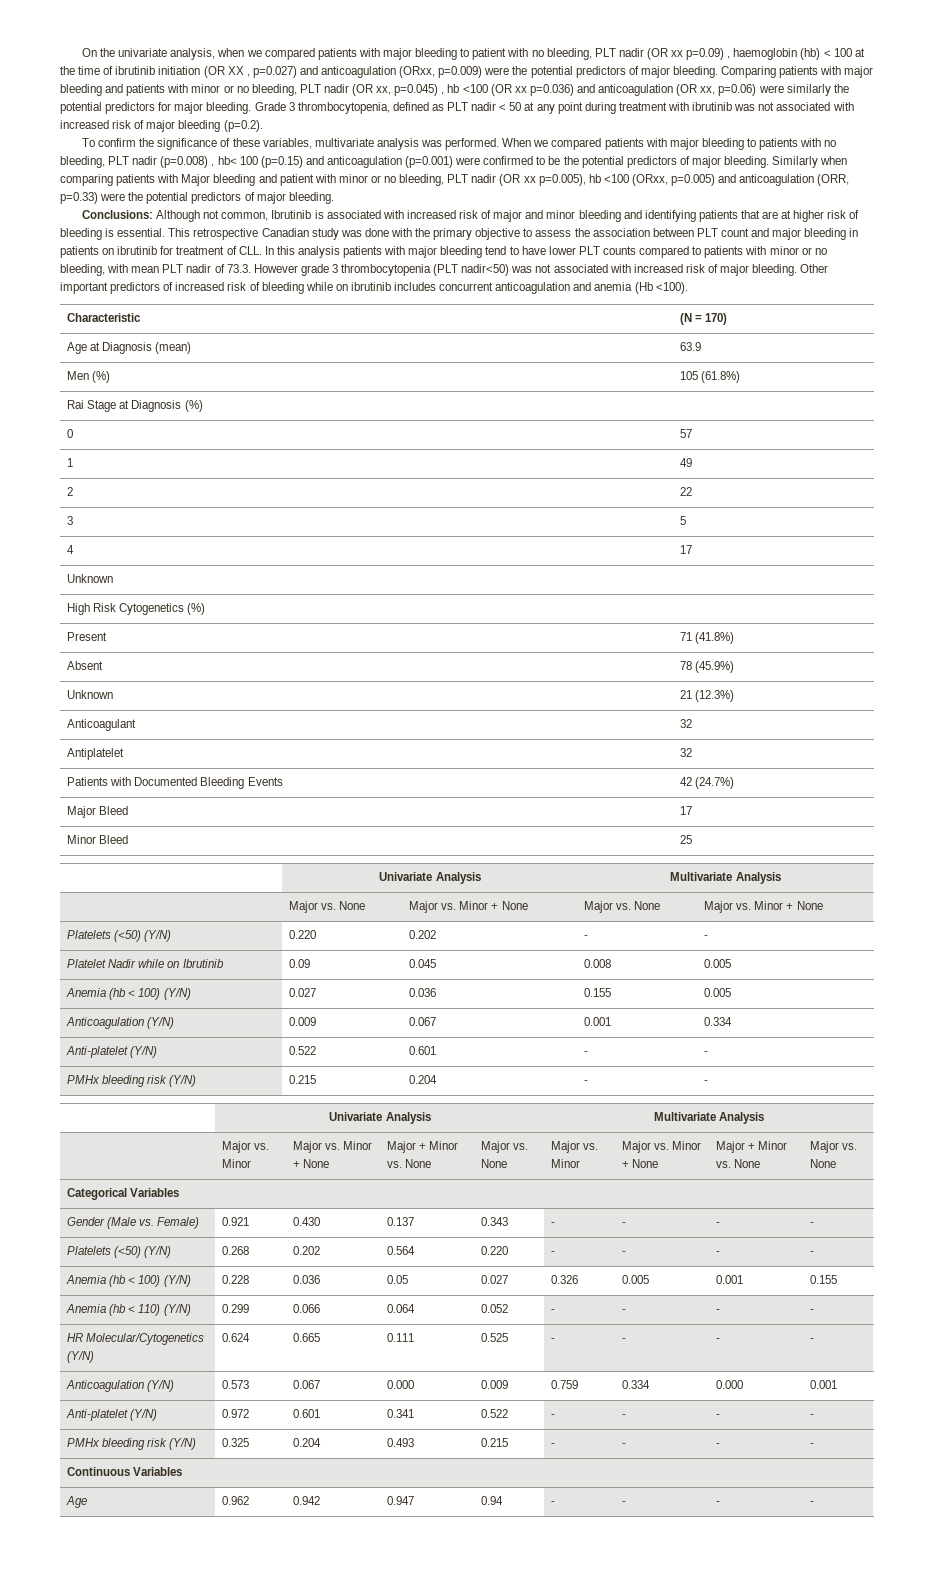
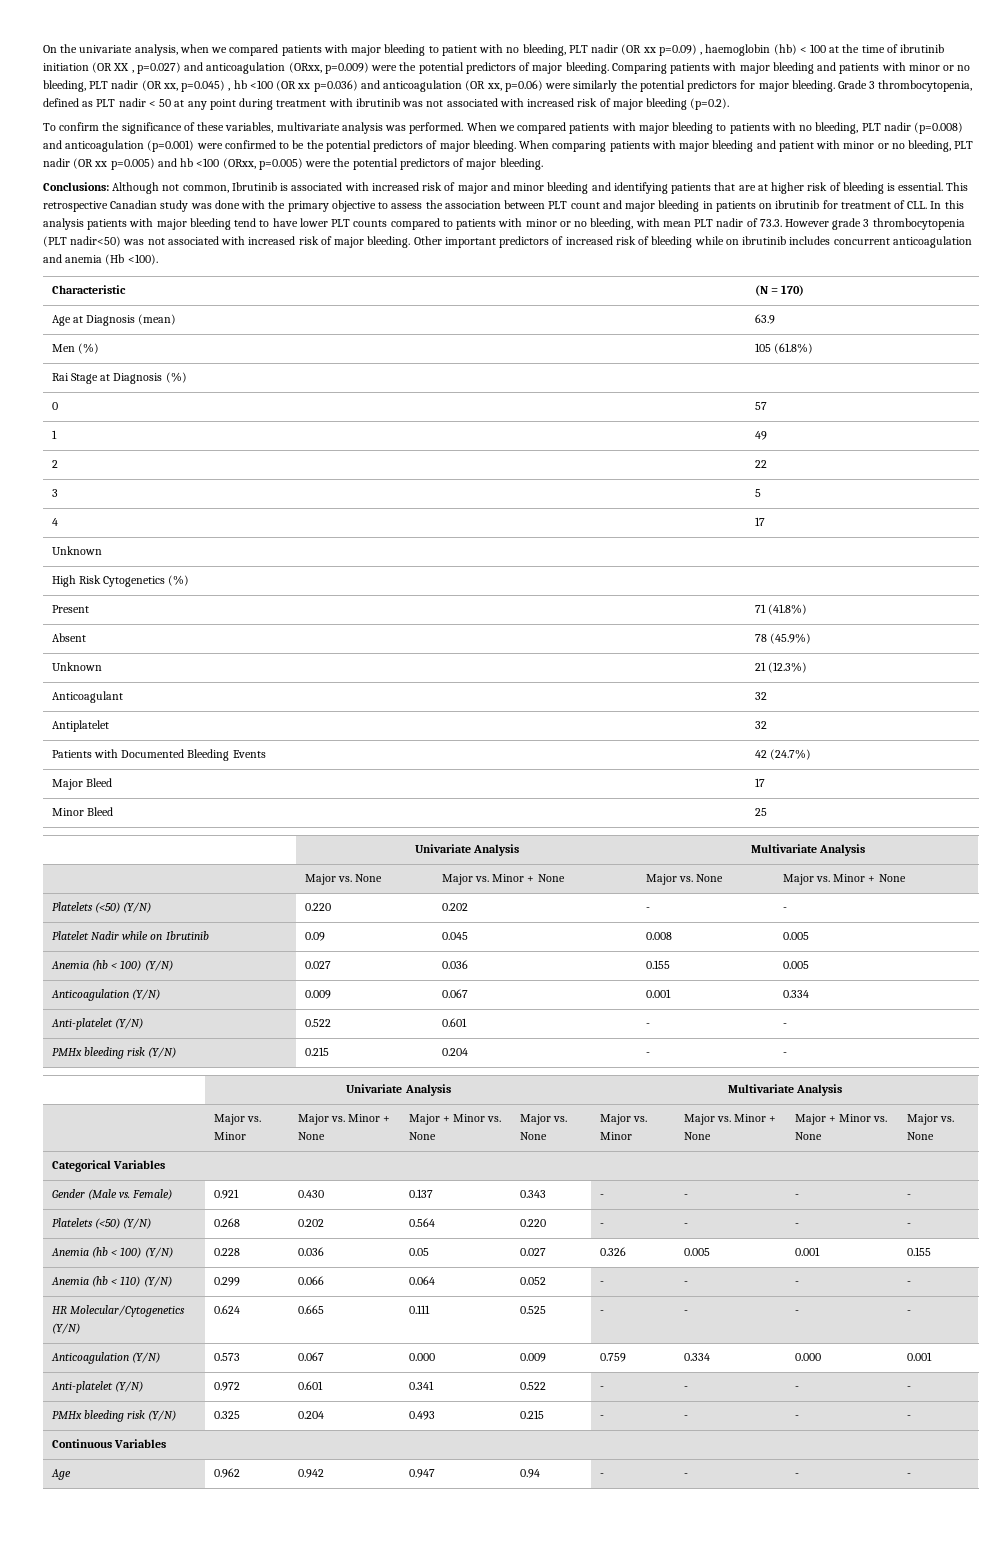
[211,156,303,168] , hb< 100 (p=0.15) -> (964, 128) none
[772,156,848,168] Similarly when -> [519,140,550,149] When
[181,174,211,186] Major -> [679,141,710,152] major
[538,174,586,186] p=0.005), -> [110,158,177,170] p=0.005) and
[718,174,850,186] [60,192,98,204] and anticoagulation (ORR, p=0.33) -> (303, 164) none

